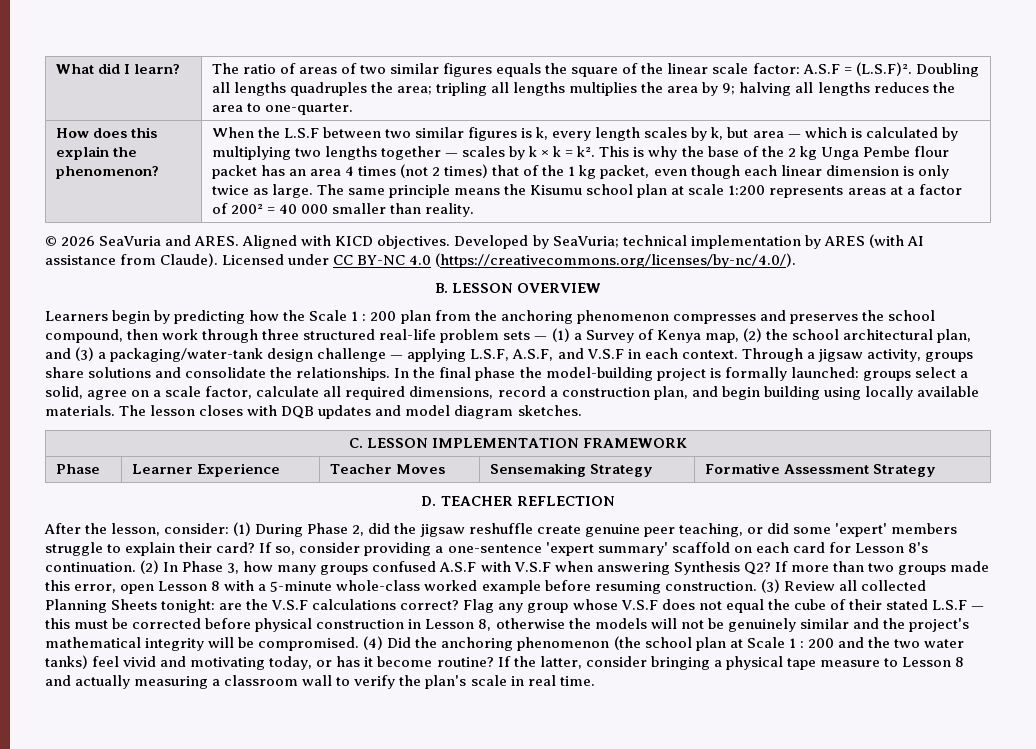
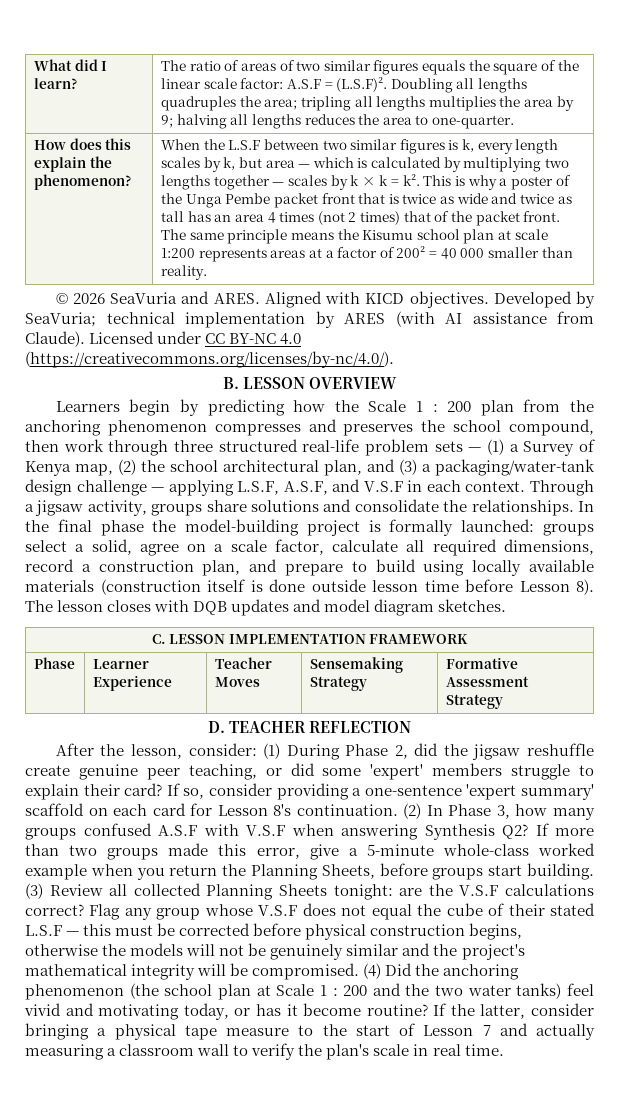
[681,146,949,160] [211,165,257,179] the base of the 2 kg Unga Pembe flour packet -> [499,175,571,190] [160,193,572,208] [160,211,184,222] a poster of the Unga Pembe packet front that is twice as wide and twice as tall
[568,165,949,179] [211,184,313,198] 1 kg packet, even though each linear dimension is only twice as large. -> [475,211,561,226] packet front.
[721,386,979,400] [45,405,115,416] begin building using locally available materials. -> [285,559,594,576] [25,579,594,595] prepare to build using locally available materials (construction itself is done outside lesson time before Lesson 8).
[120,580,255,594] open Lesson 8 with -> [309,844,339,860] give
[544,580,757,594] before resuming construction. -> [90,863,594,880] when you return the Planning Sheets, before groups start building.
[408,619,492,631] in Lesson 8, -> [469,923,523,940] begins,
[902,657,965,667] Lesson 8 -> [322,1023,491,1036] the start of Lesson 7

